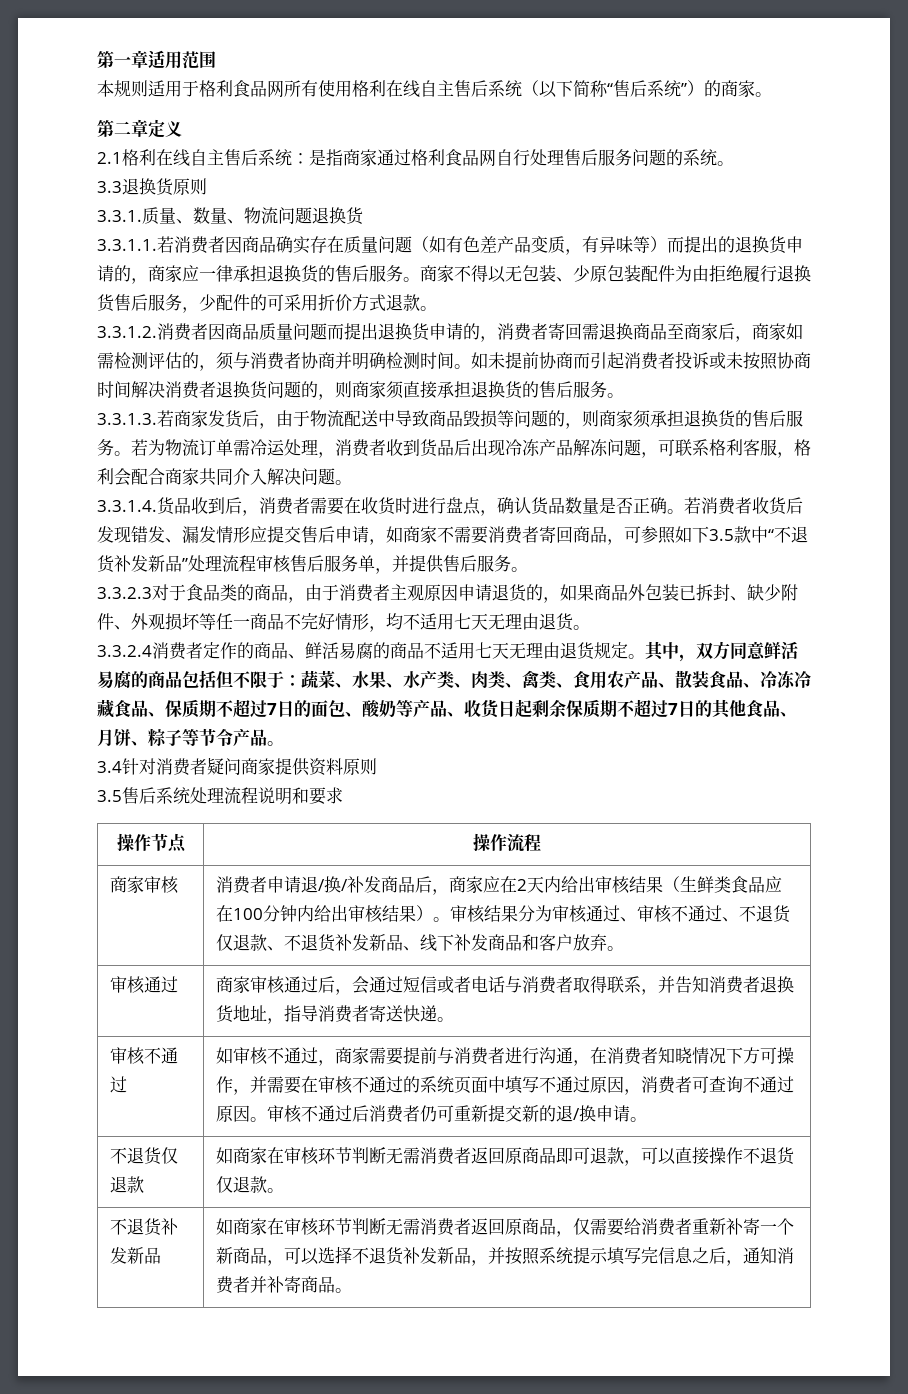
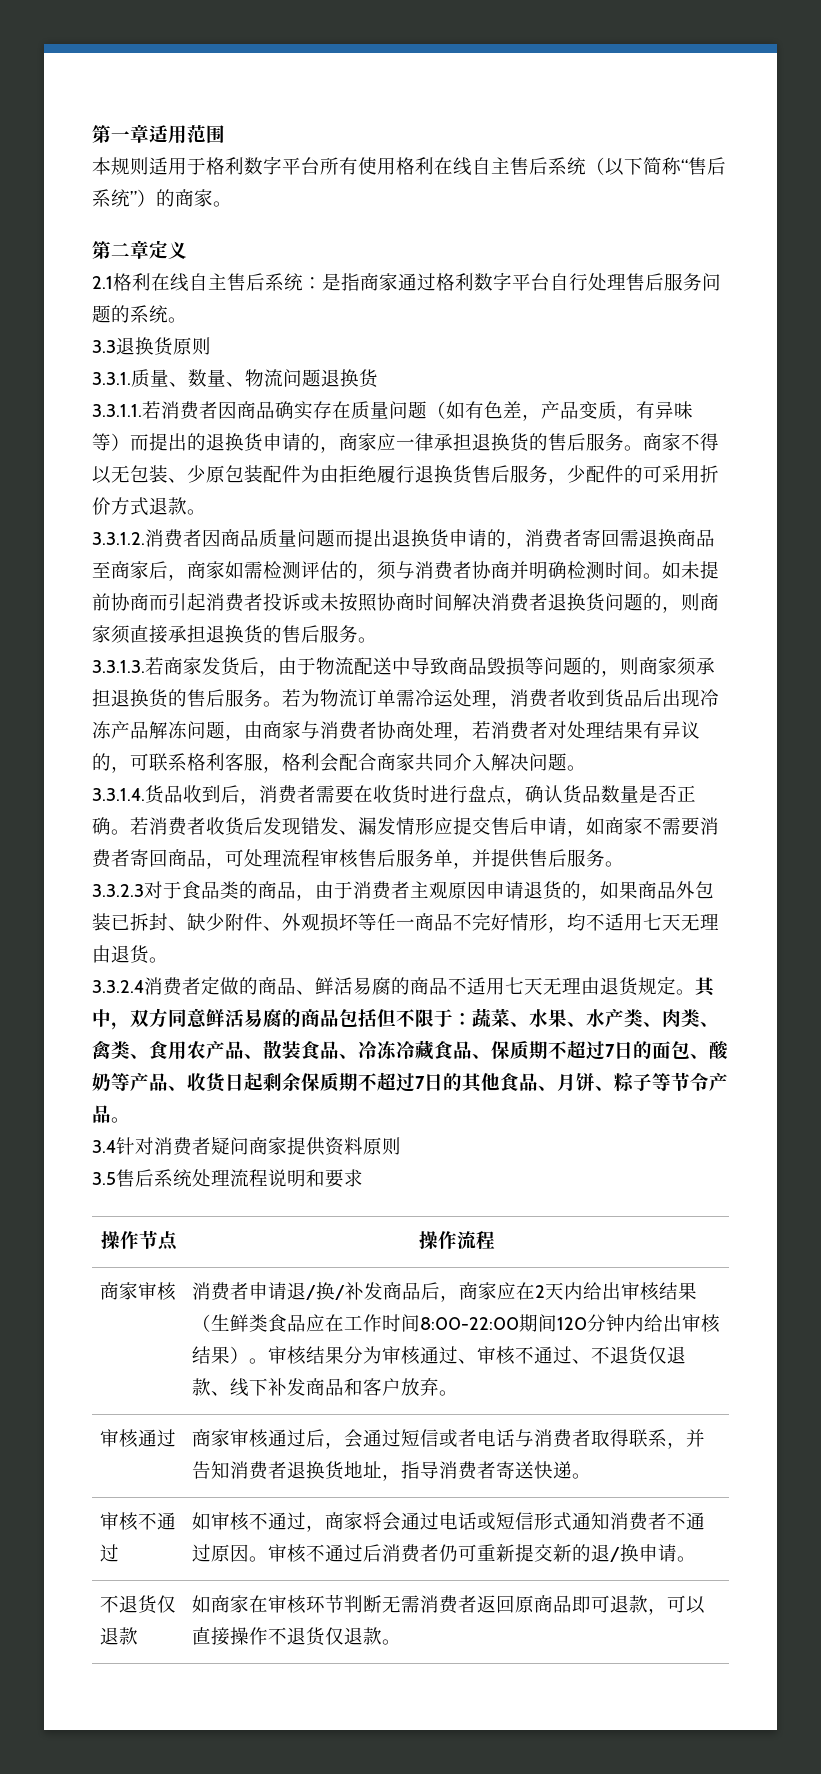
[233,80,284,98] 食品网 -> [244,156,320,175] 数字平台
[445,149,496,167] 食品网 -> [474,272,550,291] 数字平台
(497, 244) none -> [522,414,541,421] ，
(658, 455) none -> [244,721,700,741] [92,753,130,773] 由商家与消费者协商处理，若消费者对处理结果有异议的，
[641,526,808,544] [97,555,188,573] 参照如下3.5款中“不退货补发新品” -> (244, 858) none
[220,642,237,659] 作 -> [220,977,239,995] 做
[233,908,264,920] 100 -> [344,1314,588,1332] 工作时间8:00-22:00期间120
[284,934,421,952] 不退货补发新品、 -> (231, 1393) none
[369,1047,795,1066] [216,1076,744,1095] 需要提前与消费者进行沟通，在消费者知晓情况下方可操作，并需要在审核不通过的系统页面中填写不通过原因，消费者可查询 -> [363,1512,668,1531] 将会通过电话或短信形式通知消费者
[110,1218,179,1236] [110,1247,162,1264] [216,1218,795,1237] [216,1246,795,1266] [216,1276,353,1294] // 不退货补发新品 | 如商家在审核环节判断无需消费者返回原商品，仅需要给消费者重新补寄一个新商品，可以选择不退货补发新品，并按照系统提示填写完信息之后，通知消费者并补寄商品。 -> (402, 1642) none

